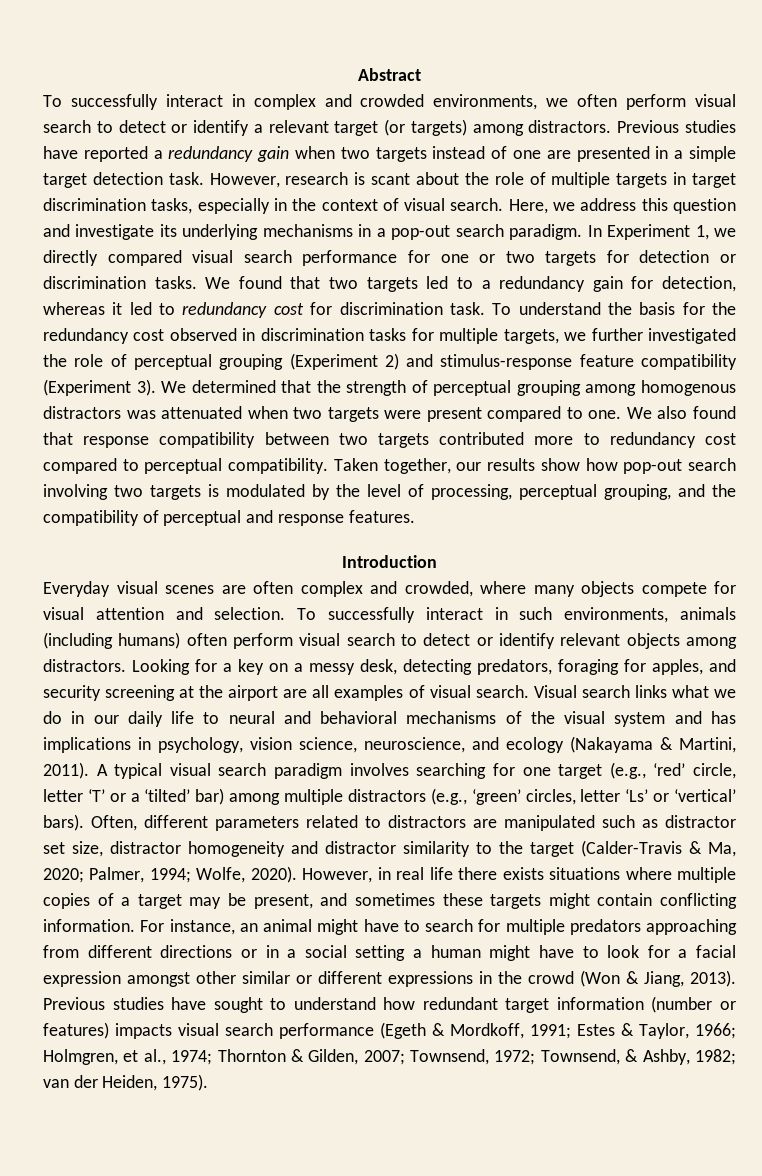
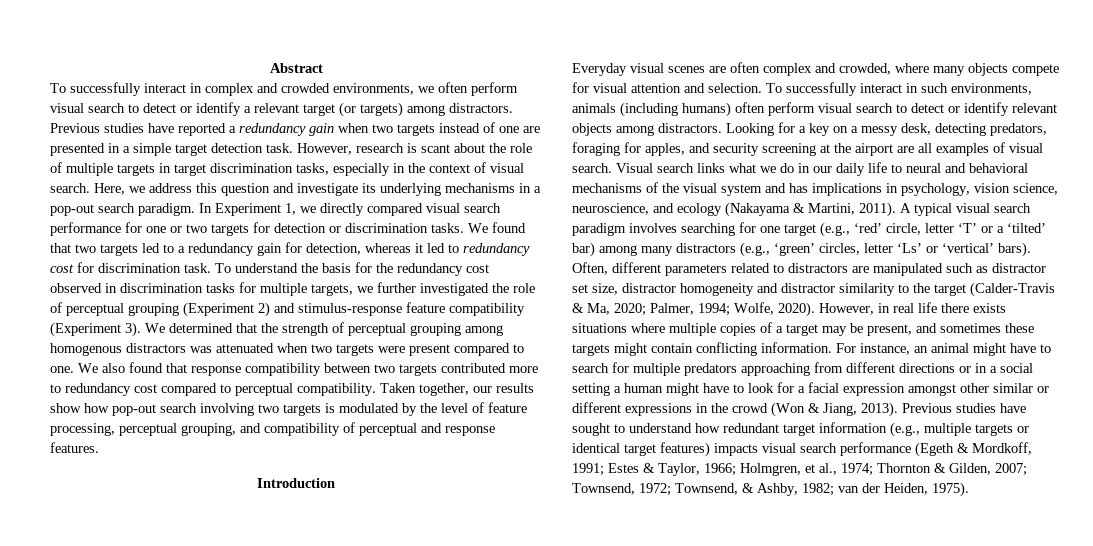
(424, 490) none -> [488,402,527,413] feature
[712,484,736,497] the -> (261, 428) none
[284,789,344,805] multiple -> [641,246,673,256] many
[651,996,736,1013] (number or -> [890,422,1029,437] [572,443,656,456] (e.g., multiple targets or identical target

